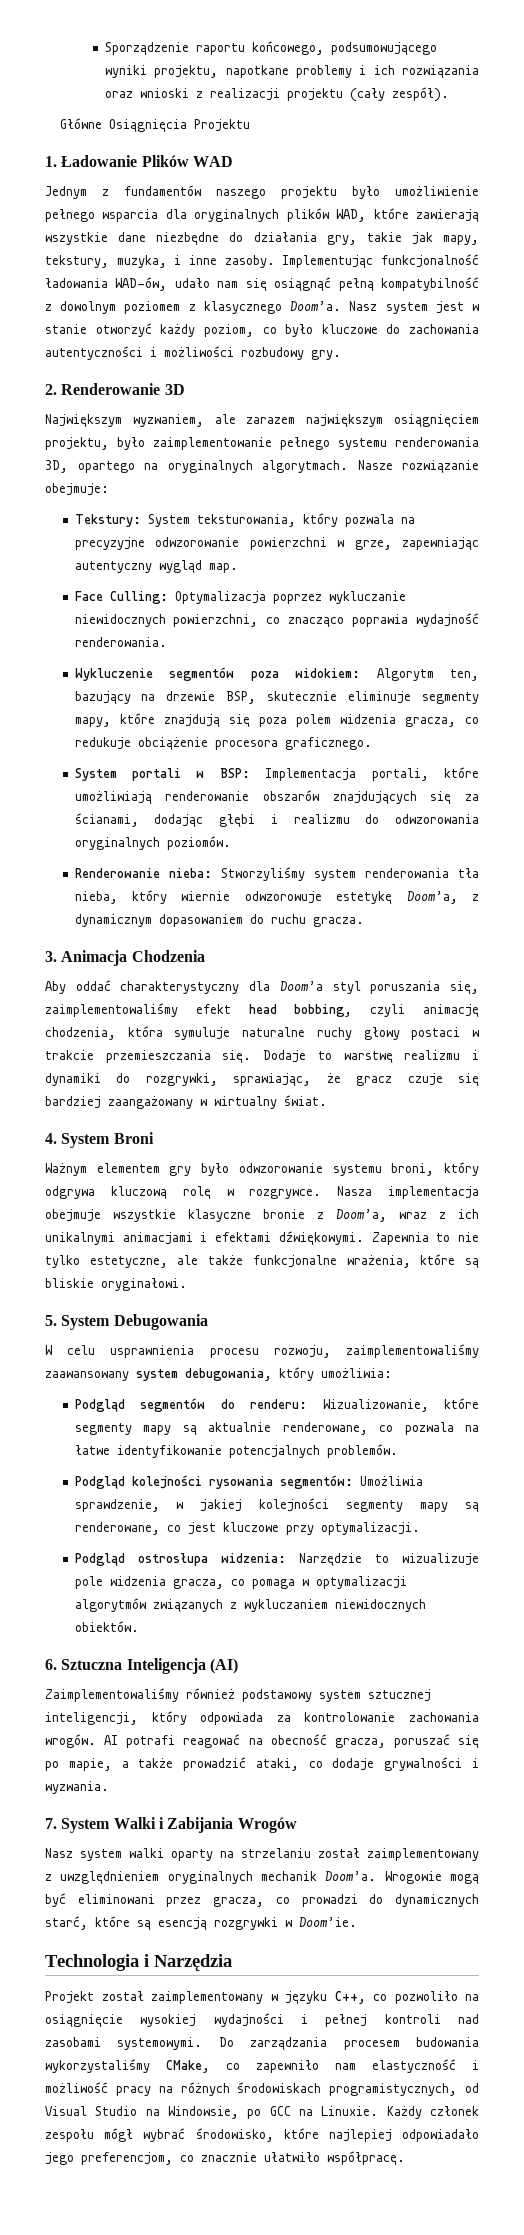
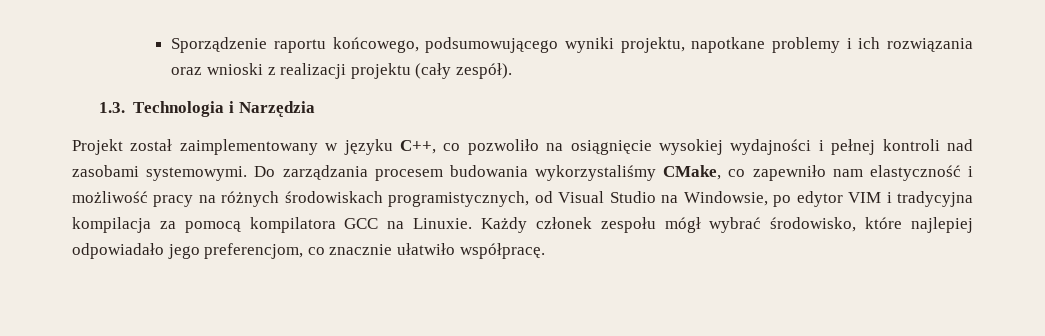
[60,118,251,133] [45,155,233,167] [45,185,479,199] [45,208,479,223] [45,232,479,246] [45,254,479,269] [45,277,479,292] [45,301,480,314] [45,323,479,337] [45,346,341,360] [45,383,185,395] [45,414,480,428] [45,437,479,450] [45,460,479,474] [45,483,109,496] [74,513,415,527] [74,537,479,551] [74,560,238,574] [74,591,406,604] [74,613,479,628] [74,637,167,647] [74,667,479,681] [74,691,479,705] [74,713,479,728] [74,737,372,751] [74,767,479,781] [74,790,480,805] [74,813,479,828] [74,836,231,850] [74,867,479,881] [74,890,479,905] [74,914,364,927] [45,950,205,966] [45,980,480,995] [45,1003,480,1018] [45,1026,480,1040] [45,1050,480,1064] [45,1073,480,1087] [45,1095,327,1109] [45,1132,154,1148] [45,1162,480,1176] [45,1186,479,1200] [45,1209,479,1222] [45,1231,480,1246] [45,1254,480,1269] [45,1278,187,1291] [45,1314,208,1330] [45,1344,479,1358] [45,1367,392,1381] [74,1398,479,1413] [74,1422,479,1436] [74,1444,398,1458] [74,1475,423,1490] [74,1498,479,1513] [74,1522,420,1535] [74,1553,479,1567] [74,1576,407,1589] [74,1598,426,1613] [74,1621,139,1632] [45,1658,238,1674] [45,1688,431,1702] [45,1711,479,1725] [45,1734,479,1749] [45,1757,479,1771] [45,1781,109,1794] [45,1817,297,1833] [45,1848,479,1861] [45,1871,479,1885] [45,1893,480,1907] [45,1916,357,1931] Główne Osiągnięcia Projektu // 1. Ładowanie Plików WAD // Jednym z fundamentów naszego projektu było umożliwienie pełnego wsparcia dla oryginalnych plików WAD, które zawierają wszystkie dane niezbędne do działania gry, takie jak mapy, tekstury, muzyka, i inne zasoby. Implementując funkcjonalność ładowania WAD-ów, udało nam się osiągnąć pełną kompatybilność z dowolnym poziomem z klasycznego Doom’a. Nasz system jest w stanie otworzyć każdy poziom, co było kluczowe do zachowania autentyczności i możliwości rozbudowy gry. // 2. Renderowanie 3D // Największym wyzwaniem, ale zarazem największym osiągnięciem projektu, było zaimplementowanie pełnego systemu renderowania 3D, opartego na oryginalnych algorytmach. Nasze rozwiązanie obejmuje: // Tekstury: System teksturowania, który pozwala na precyzyjne odwzorowanie powierzchni w grze, zapewniając autentyczny wygląd map. // Face Culling: Optymalizacja poprzez wykluczanie niewidocznych powierzchni, co znacząco poprawia wydajność renderowania. // Wykluczenie segmentów poza widokiem: Algorytm ten, bazujący na drzewie BSP, skutecznie eliminuje segmenty mapy, które znajdują się poza polem widzenia gracza, co redukuje obciążenie procesora graficznego. // System portali w BSP: Implementacja portali, które umożliwiają renderowanie obszarów znajdujących się za ścianami, dodając głębi i realizmu do odwzorowania oryginalnych poziomów. // Renderowanie nieba: Stworzyliśmy system renderowania tła nieba, który wiernie odwzorowuje estetykę Doom’a, z dynamicznym dopasowaniem do ruchu gracza. // 3. Animacja Chodzenia // Aby oddać charakterystyczny dla Doom’a styl poruszania się, zaimplementowaliśmy efekt head bobbing, czyli animację chodzenia, która symuluje naturalne ruchy głowy postaci w trakcie przemieszczania się. Dodaje to warstwę realizmu i dynamiki do rozgrywki, sprawiając, że gracz czuje się bardziej zaangażowany w wirtualny świat. // 4. System Broni // Ważnym elementem gry było odwzorowanie systemu broni, który odgrywa kluczową rolę w rozgrywce. Nasza implementacja obejmuje wszystkie klasyczne bronie z Doom’a, wraz z ich unikalnymi animacjami i efektami dźwiękowymi. Zapewnia to nie tylko estetyczne, ale także funkcjonalne wrażenia, które są bliskie oryginałowi. // 5. System Debugowania // W celu usprawnienia procesu rozwoju, zaimplementowaliśmy zaawansowany system debugowania, który umożliwia: // Podgląd segmentów do renderu: Wizualizowanie, które segmenty mapy są aktualnie renderowane, co pozwala na łatwe identyfikowanie potencjalnych problemów. // Podgląd kolejności rysowania segmentów: Umożliwia sprawdzenie, w jakiej kolejności segmenty mapy są renderowane, co jest kluczowe przy optymalizacji. // Podgląd ostrosłupa widzenia: Narzędzie to wizualizuje pole widzenia gracza, co pomaga w optymalizacji algorytmów związanych z wykluczaniem niewidocznych obiektów. // 6. Sztuczna Inteligencja (AI) // Zaimplementowaliśmy również podstawowy system sztucznej inteligencji, który odpowiada za kontrolowanie zachowania wrogów. AI potrafi reagować na obecność gracza, poruszać się po mapie, a także prowadzić ataki, co dodaje grywalności i wyzwania. // 7. System Walki i Zabijania Wrogów // Nasz system walki oparty na strzelaniu został zaimplementowany z uwzględnieniem oryginalnych mechanik Doom’a. Wrogowie mogą być eliminowani przez gracza, co prowadzi do dynamicznych starć, które są esencją rozgrywki w Doom’ie. // -> [98,102,125,113] 1.3.
(262, 2114) none -> [796,191,974,207] [72,217,336,233] edytor VIM i tradycyjna kompilacja za pomocą kompilatora

